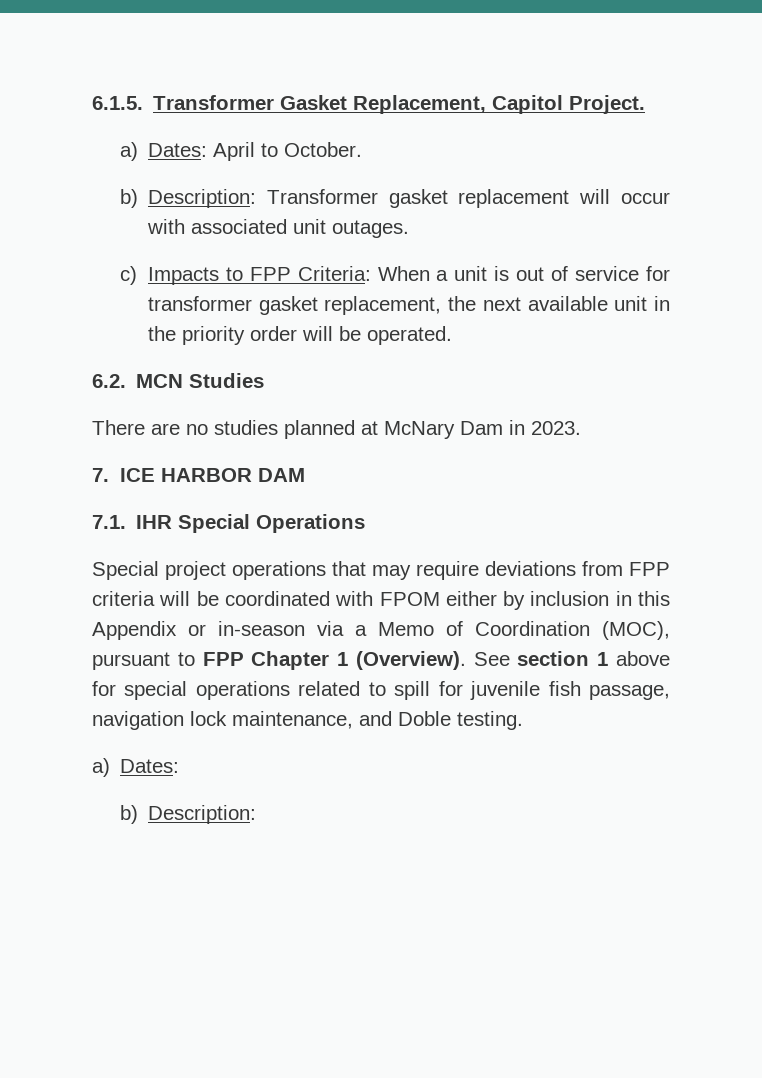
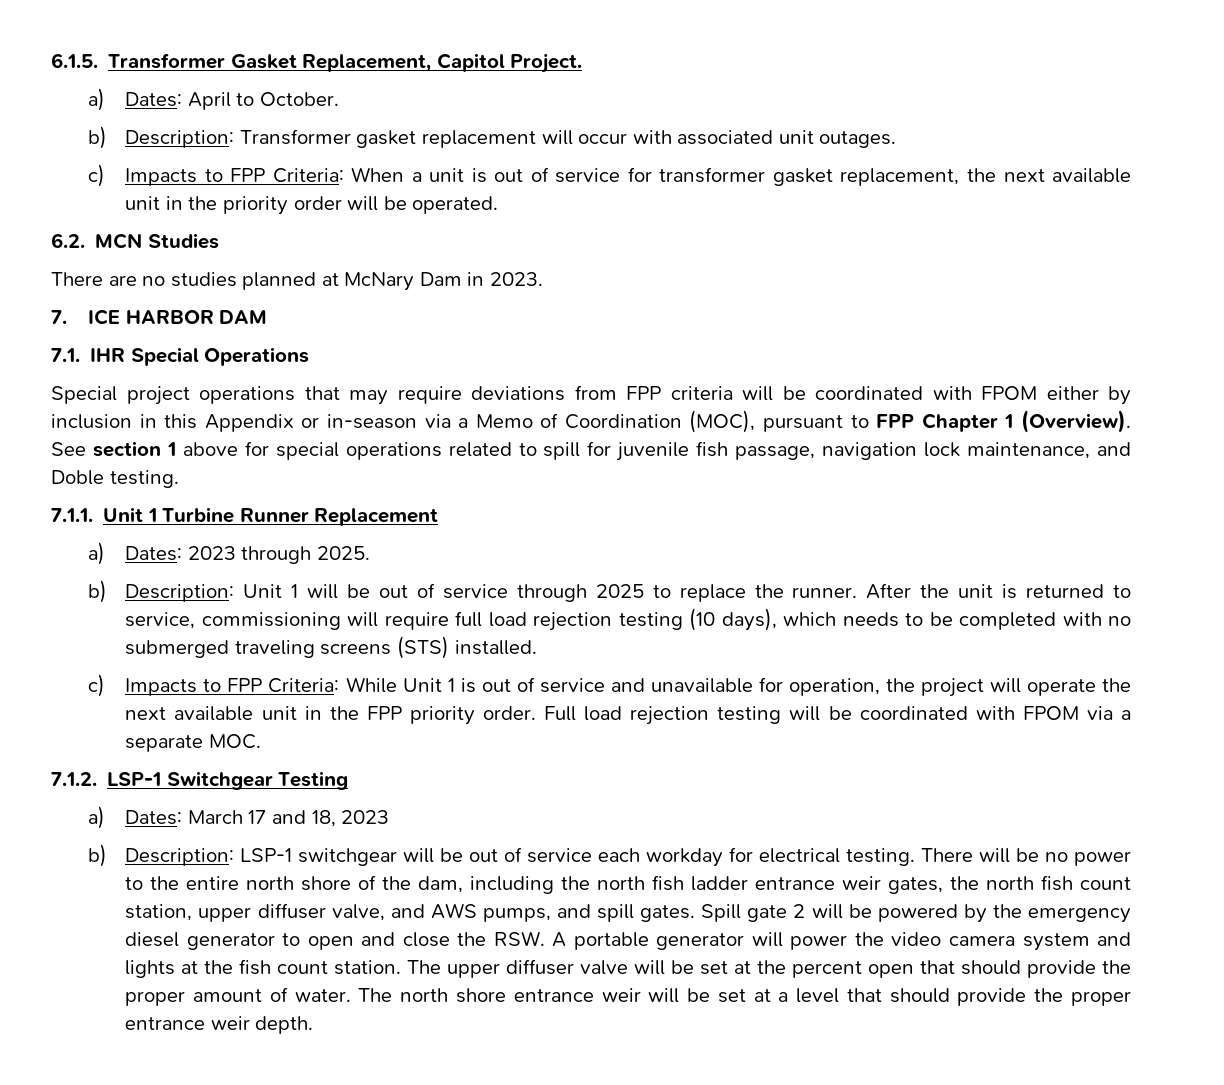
[92,758,180,777] [119,805,257,824] a) Dates: // b) Description: -> [51,507,439,526] [88,542,370,565] [88,580,1131,603] [125,608,1131,631] [125,636,537,659] [88,674,1132,697] [125,706,1131,725] [125,734,261,752] [51,771,349,790] [88,806,390,829] [88,844,1131,867] [125,875,1131,894] [125,903,1131,923] [125,931,1132,951] [125,959,1131,978] [125,987,1131,1006] [125,1016,314,1034] 7.1.1. Unit 1 Turbine Runner Replacement // a) Dates: 2023 through 2025. // b) Description: Unit 1 will be out of service through 2025 to replace the runner. After the unit is returned to service, commissioning will require full load rejection testing (10 days), which needs to be completed with no submerged traveling screens (STS) installed. // c) Impacts to FPP Criteria: While Unit 1 is out of service and unavailable for operation, the project will operate the next available unit in the FPP priority order. Full load rejection testing will be coordinated with FPOM via a separate MOC. // 7.1.2. LSP-1 Switchgear Testing // a) Dates: March 17 and 18, 2023 // b) Description: LSP-1 switchgear will be out of service each workday for electrical testing. There will be no power to the entire north shore of the dam, including the north fish ladder entrance weir gates, the north fish count station, upper diffuser valve, and AWS pumps, and spill gates. Spill gate 2 will be powered by the emergency diesel generator to open and close the RSW. A portable generator will power the video camera system and lights at the fish count station. The upper diffuser valve will be set at the percent open that should provide the proper amount of water. The north shore entrance weir will be set at a level that should provide the proper entrance weir depth.

